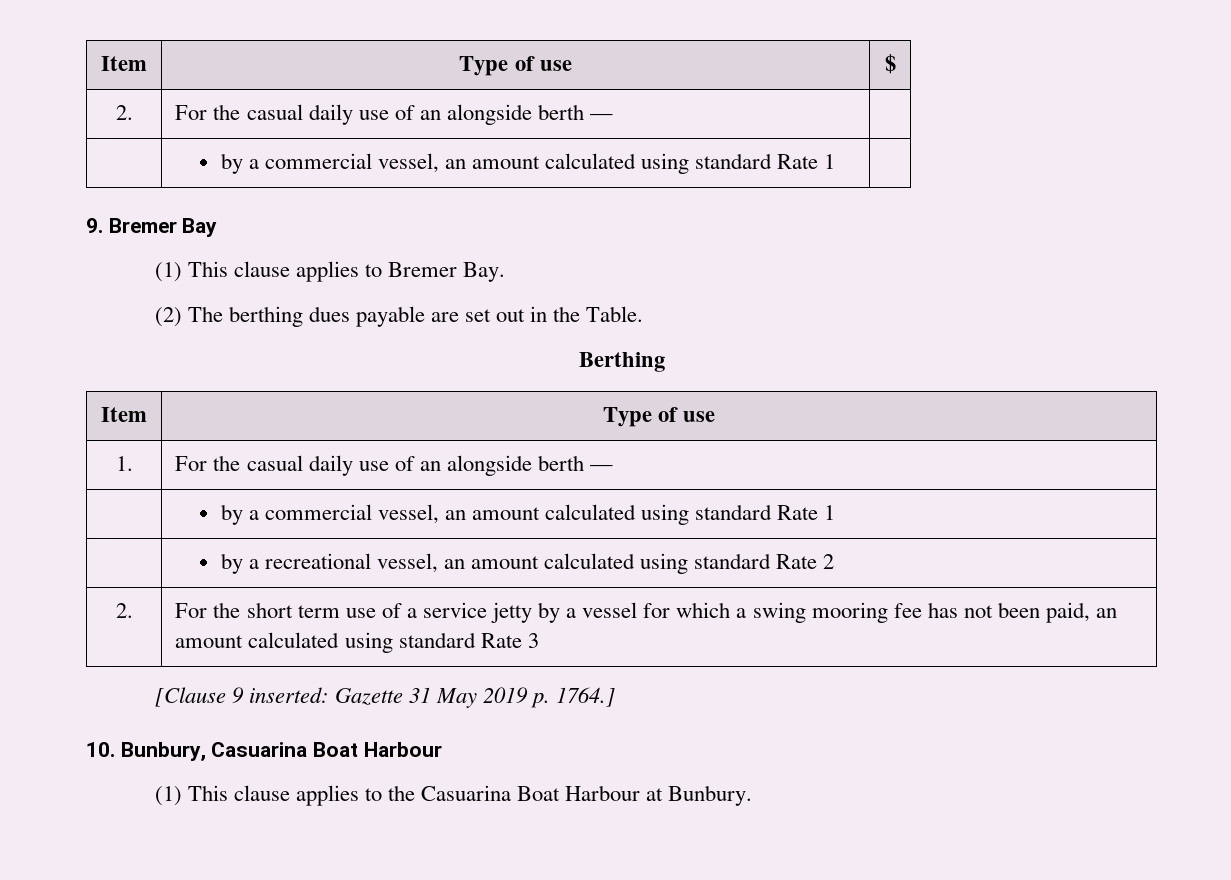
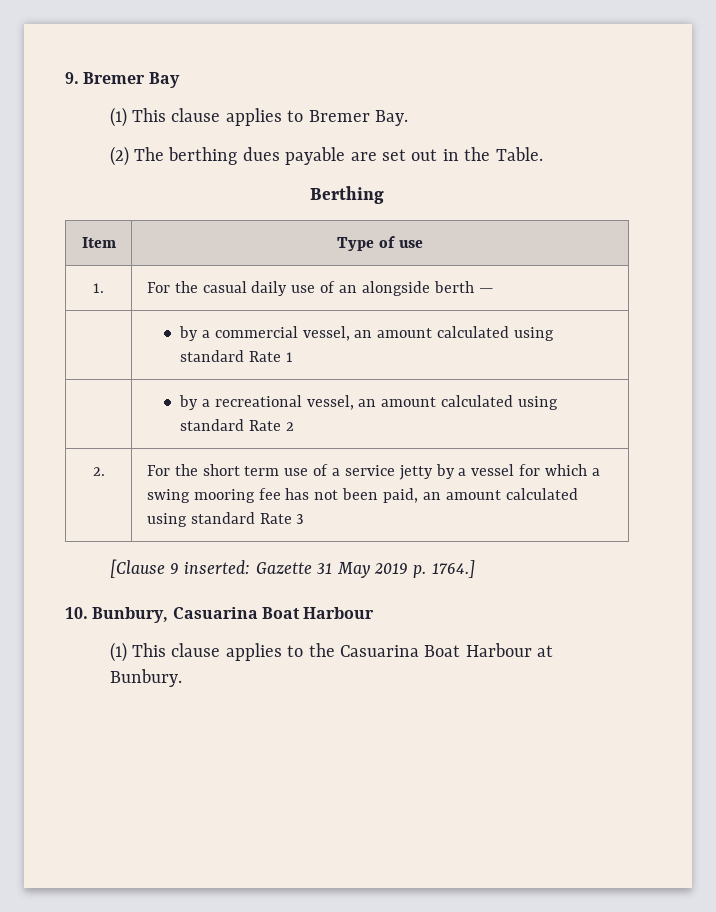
[101,56,147,71] [459,56,572,76] [884,54,896,74] [115,105,133,120] [175,104,614,125] [220,153,836,174] Item | Type of use | $ // 2. | For the casual daily use of an alongside berth — | // | by a commercial vessel, an amount calculated using standard Rate 1 | // -> (65, 78) none

